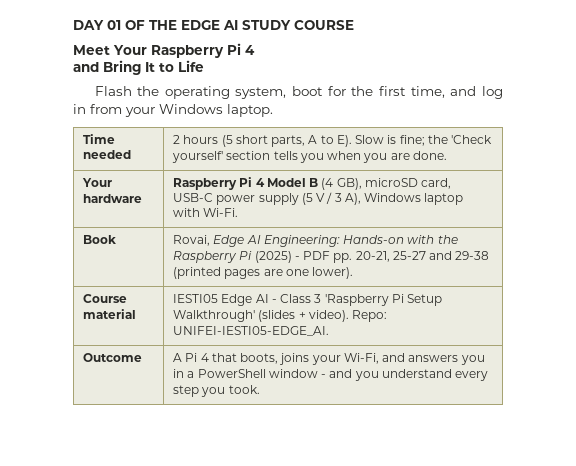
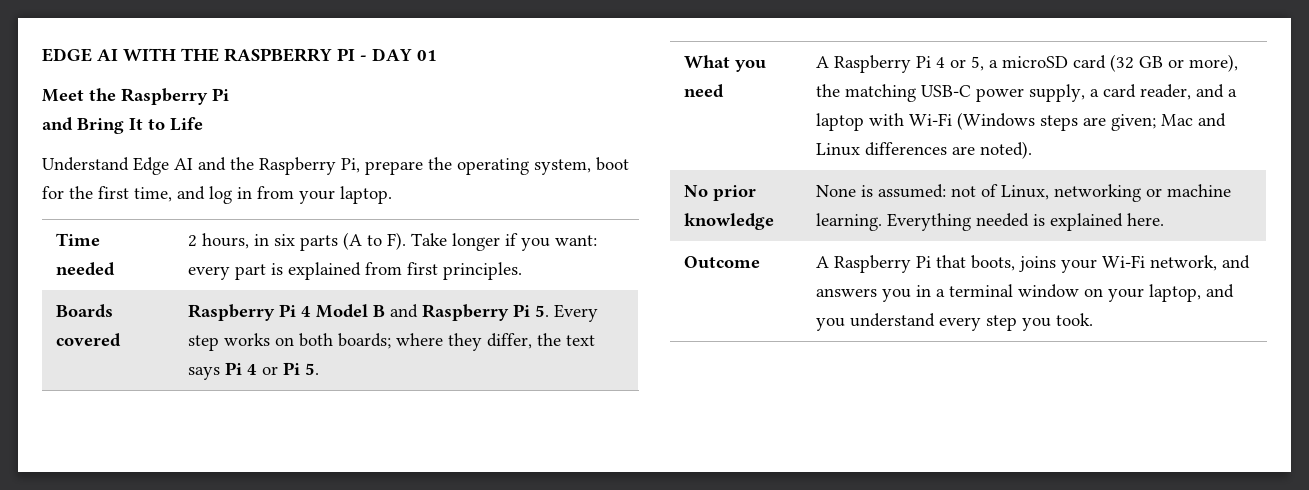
[73,20,354,30] DAY 01 OF THE EDGE AI STUDY COURSE -> [42,48,437,62] EDGE AI WITH THE RASPBERRY PI - DAY 01
[113,43,255,58] Your Raspberry Pi 4 -> [89,88,229,105] the Raspberry Pi
[94,86,132,96] Flash -> [42,157,423,175] Understand Edge AI and the Raspberry Pi, prepare
[159,104,223,114] Windows -> (335, 197) none
[183,135,493,147] [172,151,447,163] [82,178,113,187] [83,194,143,203] hours (5 short parts, A to E). Slow is fine; the 'Check yourself' section tells you when you are done. // Your hardware -> [201,232,597,251] [187,262,522,280] [55,304,113,318] [55,333,121,347] hours, in six parts (A to F). Take longer if you want: every part is explained from first principles. // Boards covered
[321,178,452,190] [173,192,464,205] [173,208,239,217] [83,235,117,244] [173,235,458,247] [173,251,490,263] [173,267,354,279] [83,294,128,303] [83,309,137,319] [173,294,443,306] [173,310,388,322] [173,326,330,336] (4 GB), microSD card, USB-C power supply (5 V / 3 A), Windows laptop with Wi-Fi. // Book | Rovai, Edge AI Engineering: Hands-on with the Raspberry Pi (2025) - PDF pp. 20-21, 25-27 and 29-38 (printed pages are one lower). // Course material | IESTI05 Edge AI - Class 3 'Raspberry Pi Setup Walkthrough' (slides + video). Repo: UNIFEI-IESTI05-EDGE_AI. -> [389,304,598,322] [187,333,595,351] [187,362,319,380] [683,55,766,72] [683,84,724,98] [815,54,1238,73] [815,84,1237,102] [815,112,1226,131] [815,141,1032,159] [683,185,756,201] [683,213,774,230] [815,184,1231,202] [815,213,1164,231] and Raspberry Pi 5. Every step works on both boards; where they differ, the text says Pi 4 or Pi 5. // What you need | A Raspberry Pi 4 or 5, a microSD card (32 GB or more), the matching USB-C power supply, a card reader, and a laptop with Wi-Fi (Windows steps are given; Mac and Linux differences are noted). // No prior knowledge | None is assumed: not of Linux, networking or machine learning. Everything needed is explained here.
[185,353,209,362] Pi 4 -> [833,255,931,273] Raspberry Pi
[343,353,379,364] Wi-Fi, -> [1101,255,1217,271] Wi-Fi network,
[197,369,327,378] PowerShell window - -> [948,284,1201,302] terminal window on your laptop,

